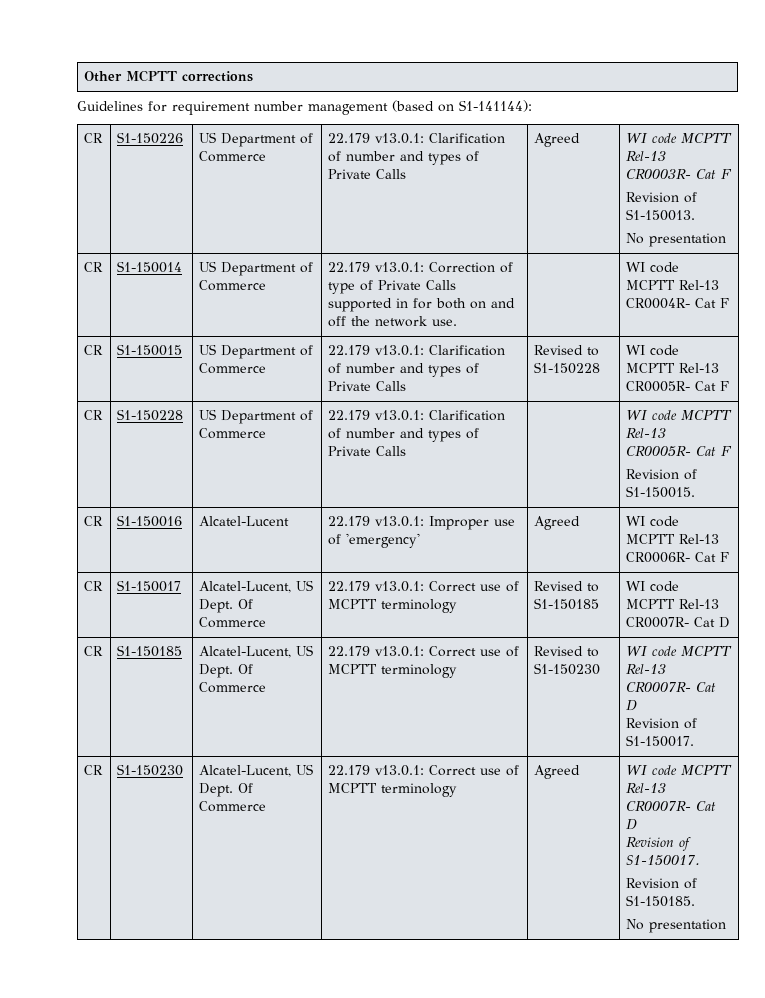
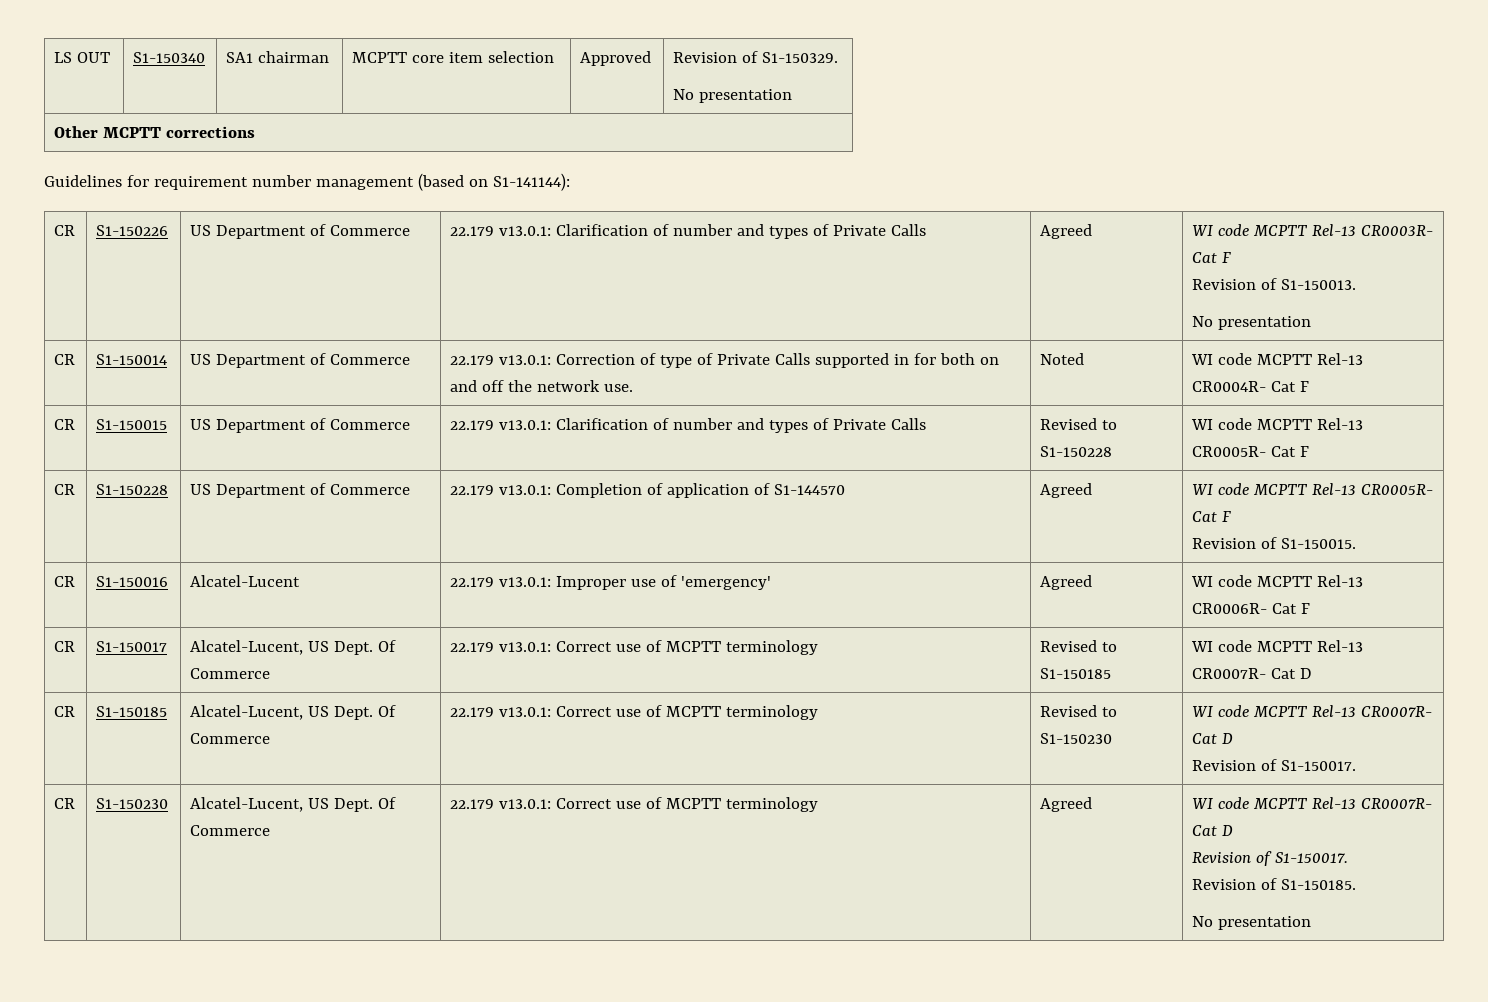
(84, 76) none -> [54,52,111,63] [133,52,206,63] [226,51,330,63] [352,51,555,63] [580,51,652,66] [673,51,839,63] [673,89,793,103] LS OUT | S1-150340 | SA1 chairman | MCPTT core item selection | Approved | Revision of S1-150329. // No presentation //
(458, 322) none -> [1040,353,1085,365] Noted
[429,410,506,421] [328,428,480,442] [328,446,407,456] Clarification of number and types of Private Calls | -> [556,483,846,498] [1040,483,1093,498] Completion of application of S1-144570 | Agreed

